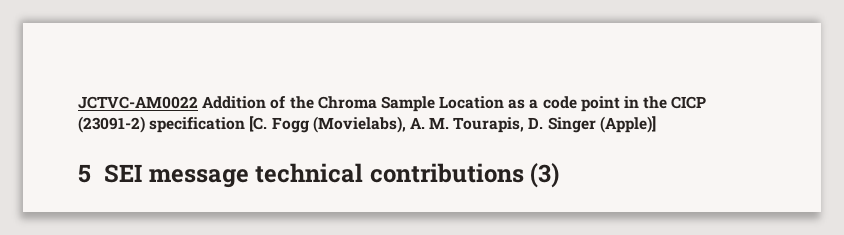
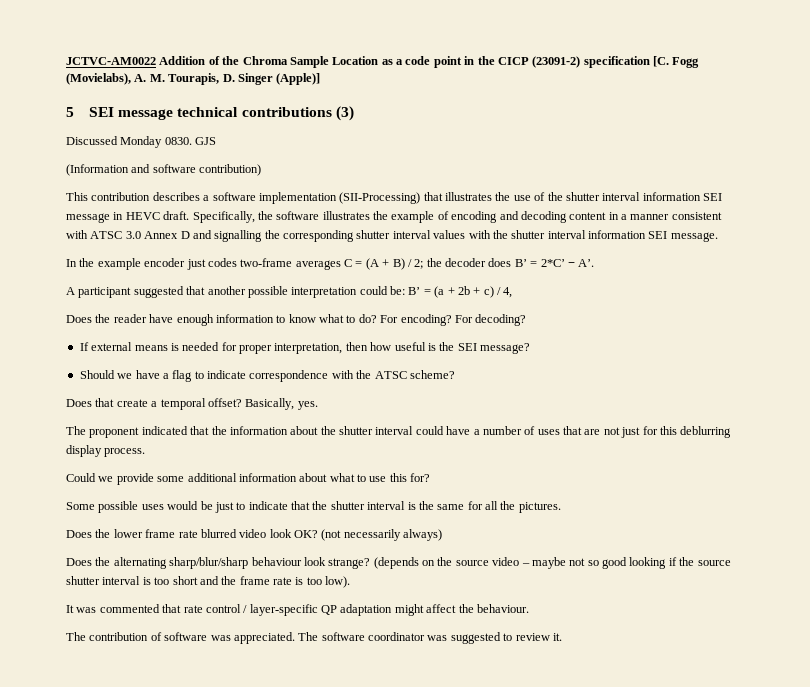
(560, 175) none -> [66,136,217,148] [66,164,262,176] [66,192,722,204] [66,211,722,223] [66,230,718,242] [66,258,595,270] [66,286,513,298] [66,314,527,326] [79,342,530,354] [79,370,455,382] [66,398,318,410] [66,426,732,438] [66,445,146,457] [66,473,431,485] [66,501,561,513] [66,529,443,541] [66,557,731,569] [66,576,351,588] [66,604,529,616] [66,632,562,644] // Discussed Monday 0830. GJS // (Information and software contribution) // This contribution describes a software implementation (SII-Processing) that illustrates the use of the shutter interval information SEI message in HEVC draft. Specifically, the software illustrates the example of encoding and decoding content in a manner consistent with ATSC 3.0 Annex D and signalling the corresponding shutter interval values with the shutter interval information SEI message. // In the example encoder just codes two-frame averages C = (A + B) / 2; the decoder does B’ = 2*C’ − A’. // A participant suggested that another possible interpretation could be: B’ = (a + 2b + c) / 4, // Does the reader have enough information to know what to do? For encoding? For decoding? // If external means is needed for proper interpretation, then how useful is the SEI message? // Should we have a flag to indicate correspondence with the ATSC scheme? // Does that create a temporal offset? Basically, yes. // The proponent indicated that the information about the shutter interval could have a number of uses that are not just for this deblurring display process. // Could we provide some additional information about what to use this for? // Some possible uses would be just to indicate that the shutter interval is the same for all the pictures. // Does the lower frame rate blurred video look OK? (not necessarily always) // Does the alternating sharp/blur/sharp behaviour look strange? (depends on the source video – maybe not so good looking if the source shutter interval is too short and the frame rate is too low). // It was commented that rate control / layer-specific QP adaptation might affect the behaviour. // The contribution of software was appreciated. The software coordinator was suggested to review it.

